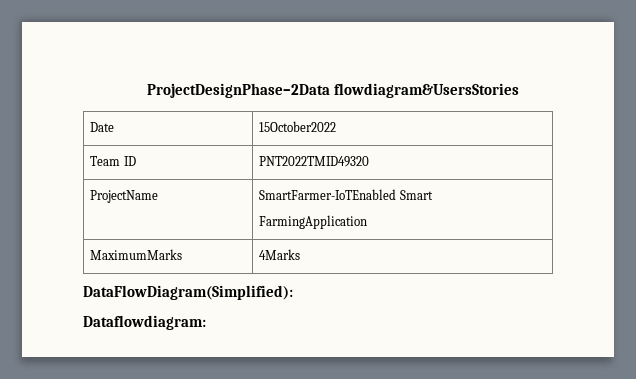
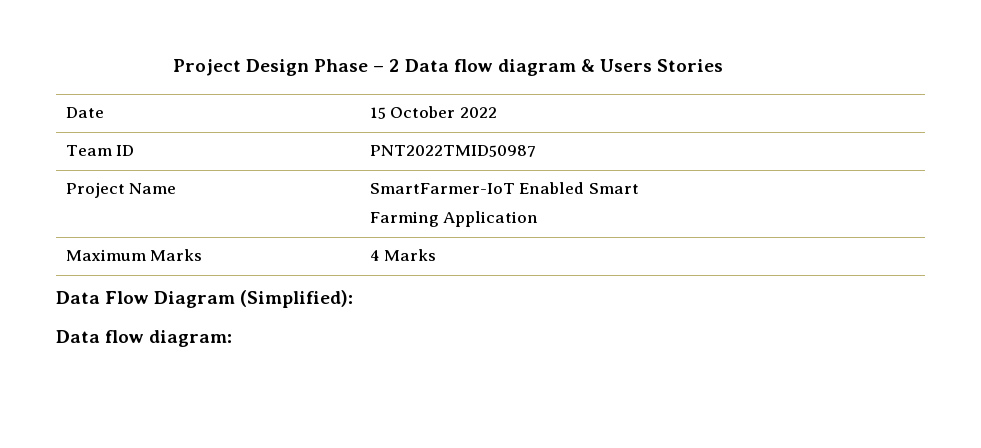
[146,83,519,98] [90,122,115,132] [259,121,337,132] [90,156,136,166] [259,156,370,167] [90,190,159,203] [259,189,433,200] [259,215,368,229] [90,249,183,260] [259,249,301,260] [83,285,293,300] [83,315,206,330] ProjectDesignPhase–2Data flowdiagram&UsersStories // Date | 15October2022 // Team ID | PNT2022TMID49320 // ProjectName | SmartFarmer-IoTEnabled Smart // FarmingApplication // MaximumMarks | 4Marks // DataFlowDiagram(Simplified): // Dataflowdiagram: -> [172,59,724,76] [65,107,104,118] [369,106,497,119] [65,145,135,156] [369,145,536,157] [65,182,177,198] [369,182,639,194] [369,211,539,227] [65,249,203,261] [369,249,437,261] [56,290,354,308] [56,330,233,347] Project Design Phase – 2 Data flow diagram & Users Stories // Date | 15 October 2022 // Team ID | PNT2022TMID50987 // Project Name | SmartFarmer-IoT Enabled Smart // Farming Application // Maximum Marks | 4 Marks // Data Flow Diagram (Simplified): // Data flow diagram:

